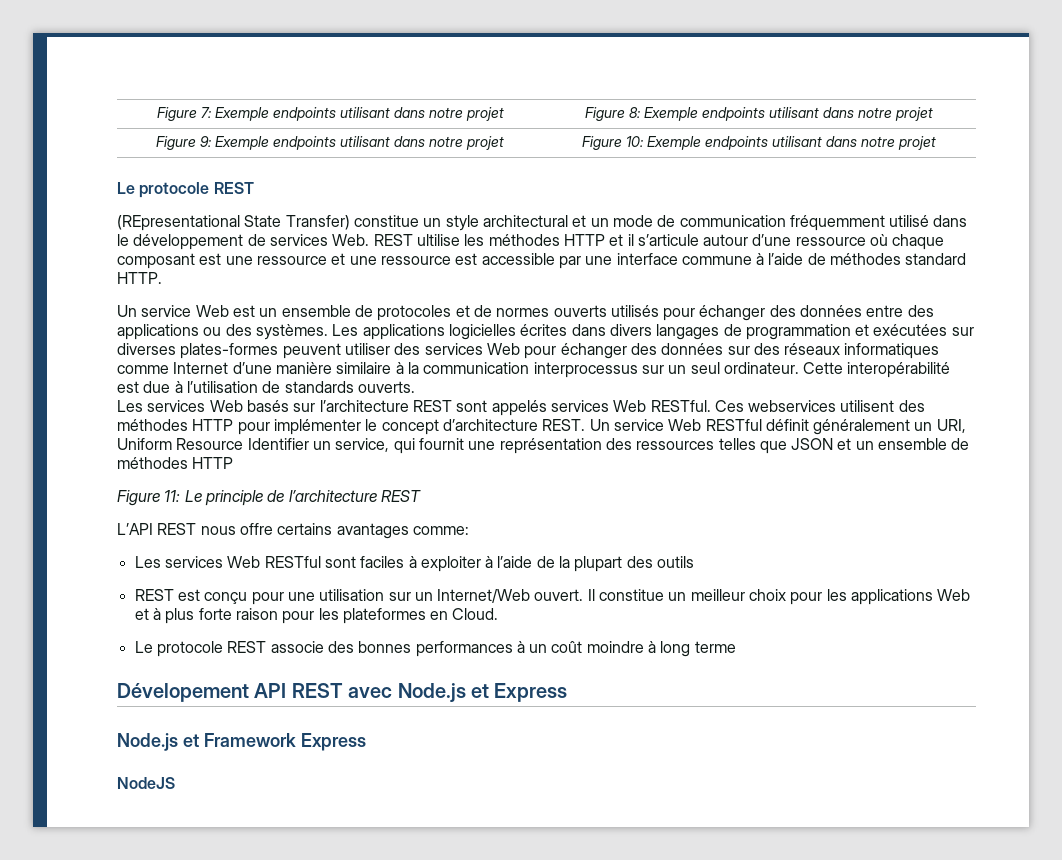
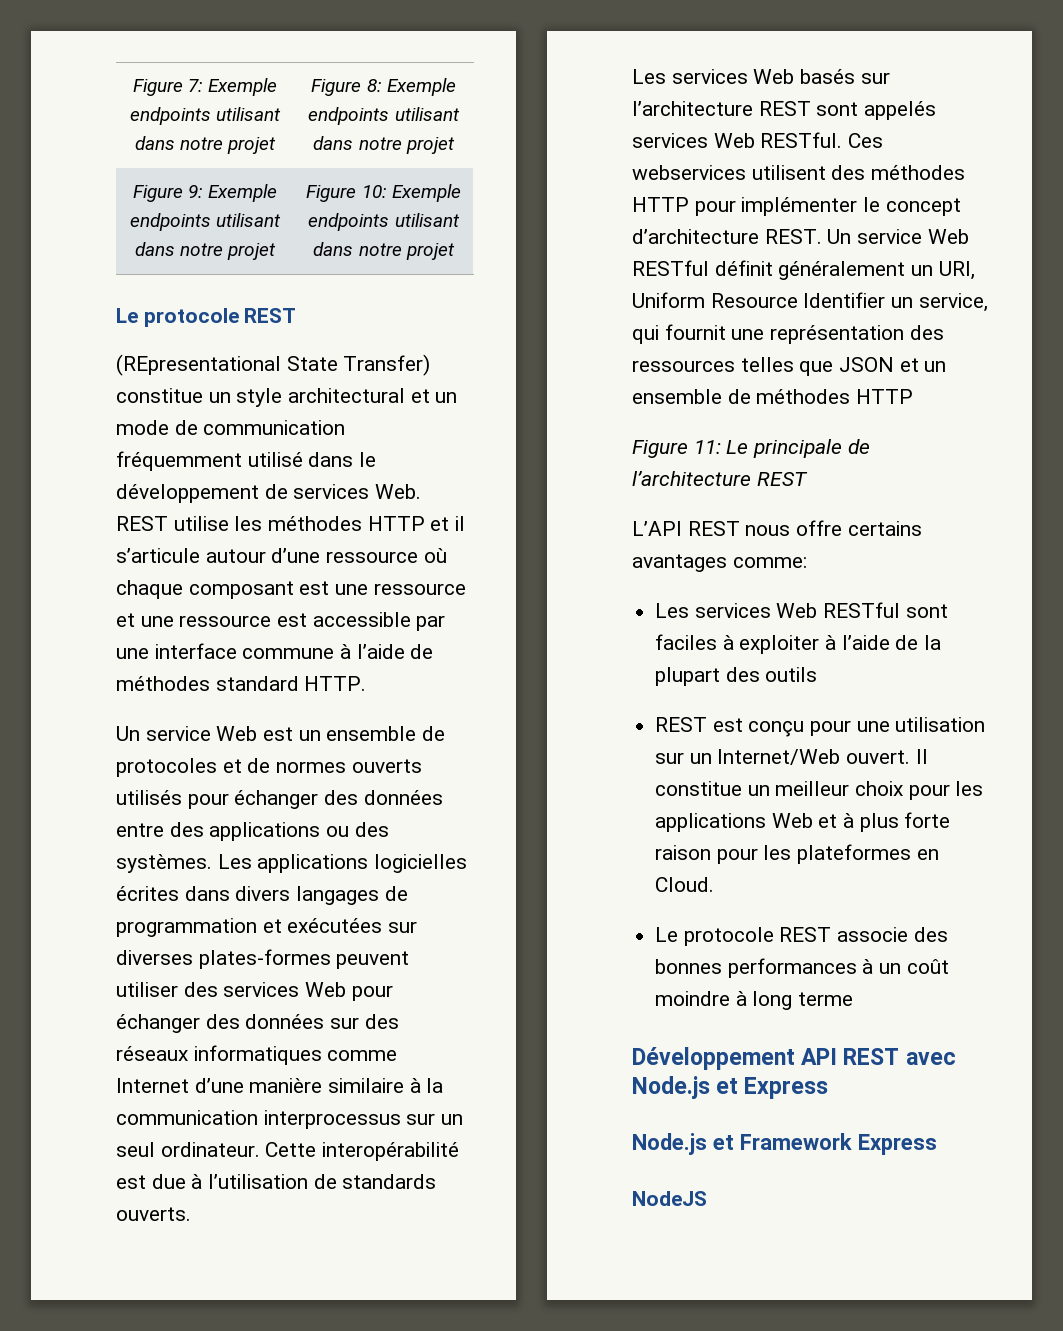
[416,234,460,246] ultilise -> [173,516,229,531] utilise
[204,490,263,506] principle -> [753,439,843,458] principale
[117,683,249,702] Dévelopement -> [632,1047,795,1070] Développement

